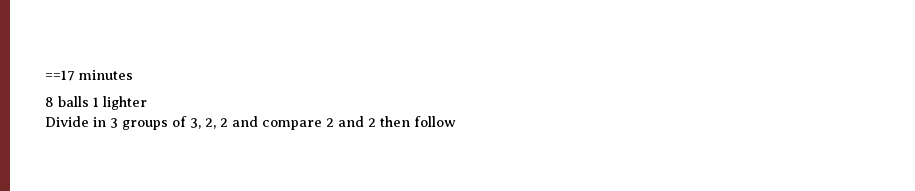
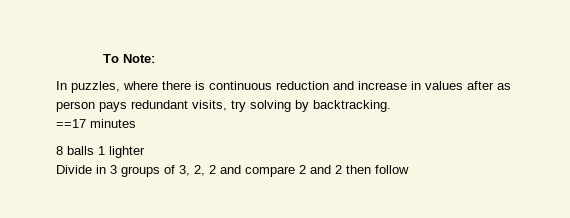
(45, 75) none -> [102,54,155,63] [56,81,511,93] [56,100,391,112] To Note: // In puzzles, where there is continuous reduction and increase in values after as person pays redundant visits, try solving by backtracking. //

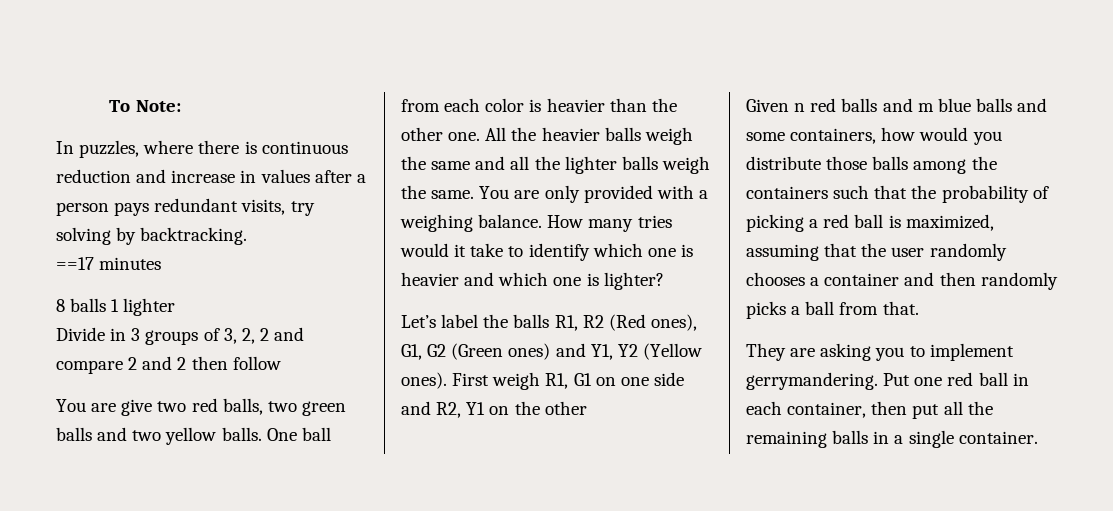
[497,83,511,90] as -> [356,174,366,183] a
(409, 169) none -> [56,398,346,416] [56,427,331,445] [401,98,677,112] [401,127,693,145] [401,156,710,174] [401,185,708,203] [400,214,672,232] [400,243,693,261] [401,272,664,290] [401,314,697,331] [401,343,702,360] [401,372,684,390] [401,401,587,418] [746,98,1048,112] [746,127,1002,145] [746,156,997,174] [746,185,1049,203] [746,214,994,232] [746,243,1007,261] [746,272,1058,290] [746,301,919,319] [746,343,1014,361] [746,372,1029,390] [746,401,993,419] [746,430,1038,448] // You are give two red balls, two green balls and two yellow balls. One ball from each color is heavier than the other one. All the heavier balls weigh the same and all the lighter balls weigh the same. You are only provided with a weighing balance. How many tries would it take to identify which one is heavier and which one is lighter? // Let’s label the balls R1, R2 (Red ones), G1, G2 (Green ones) and Y1, Y2 (Yellow ones). First weigh R1, G1 on one side and R2, Y1 on the other // Given n red balls and m blue balls and some containers, how would you distribute those balls among the containers such that the probability of picking a red ball is maximized, assuming that the user randomly chooses a container and then randomly picks a ball from that. // They are asking you to implement gerrymandering. Put one red ball in each container, then put all the remaining balls in a single container.

